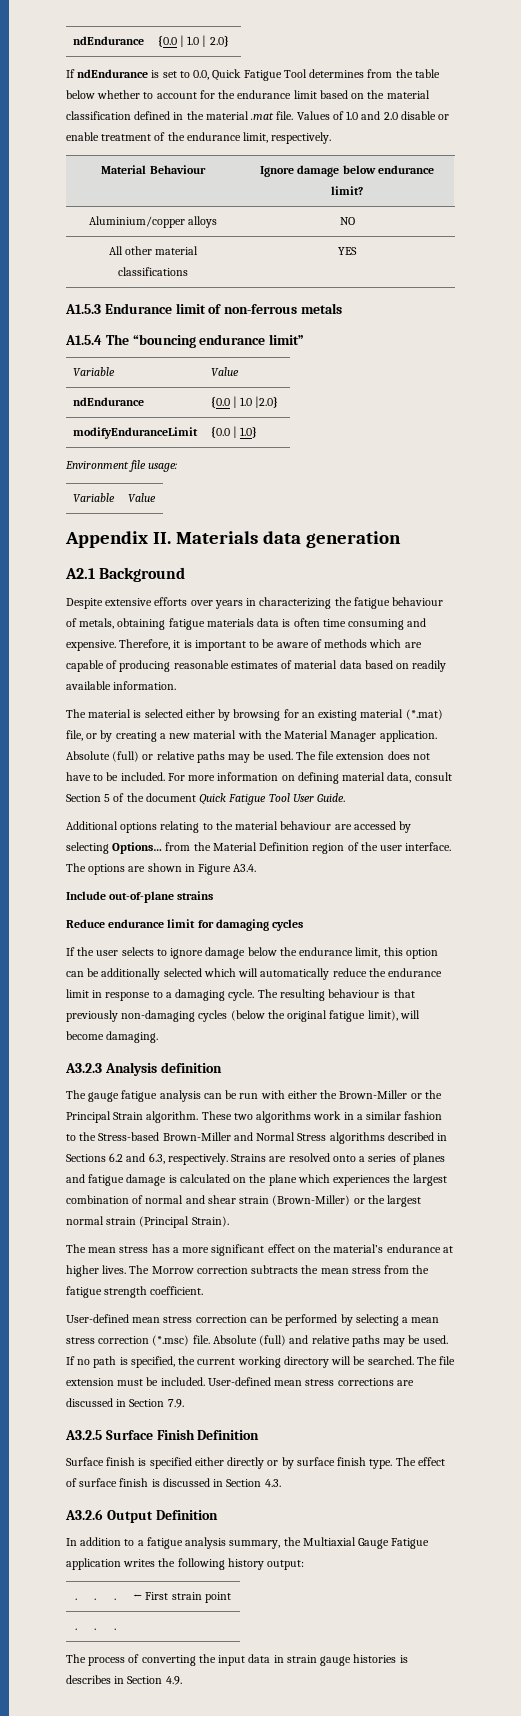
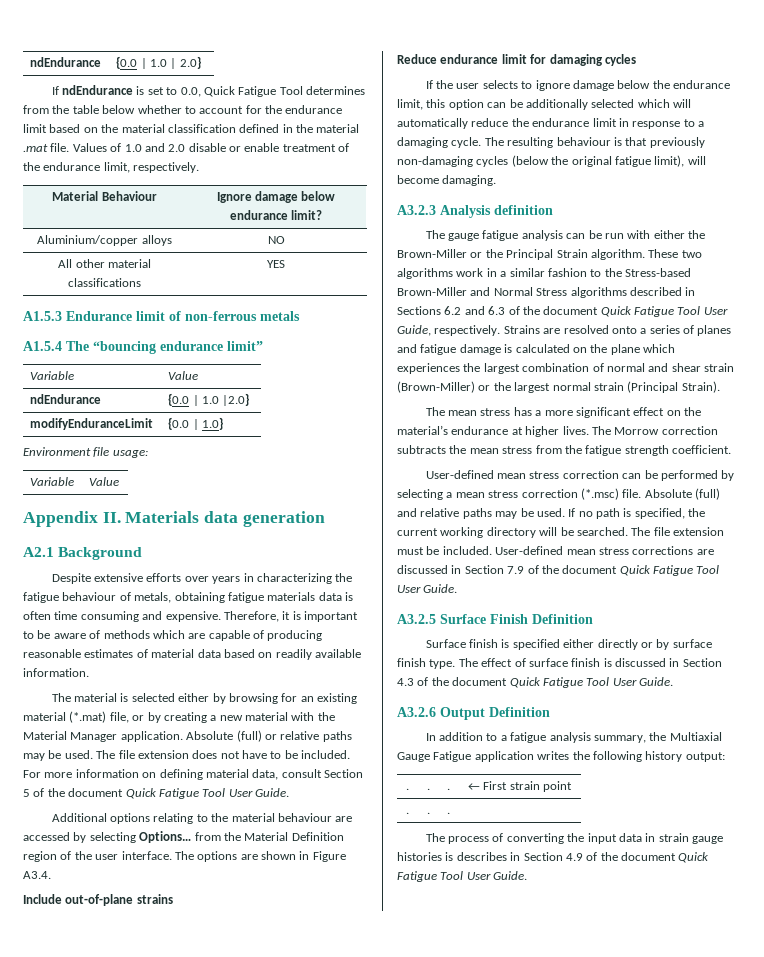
[148,1153,165,1164] 6.3, -> [488,306,728,317] [397,325,431,336] 6.3 of the document Quick Fatigue Tool User Guide,
[167,1399,184,1408] 7.9. -> [507,565,720,576] [397,584,458,593] 7.9 of the document Quick Fatigue Tool User Guide.
[264,1479,281,1487] 4.3. -> [397,677,673,688] 4.3 of the document Quick Fatigue Tool User Guide.
[165,1676,182,1685] 4.9. -> [565,852,710,863] [397,871,528,882] 4.9 of the document Quick Fatigue Tool User Guide.

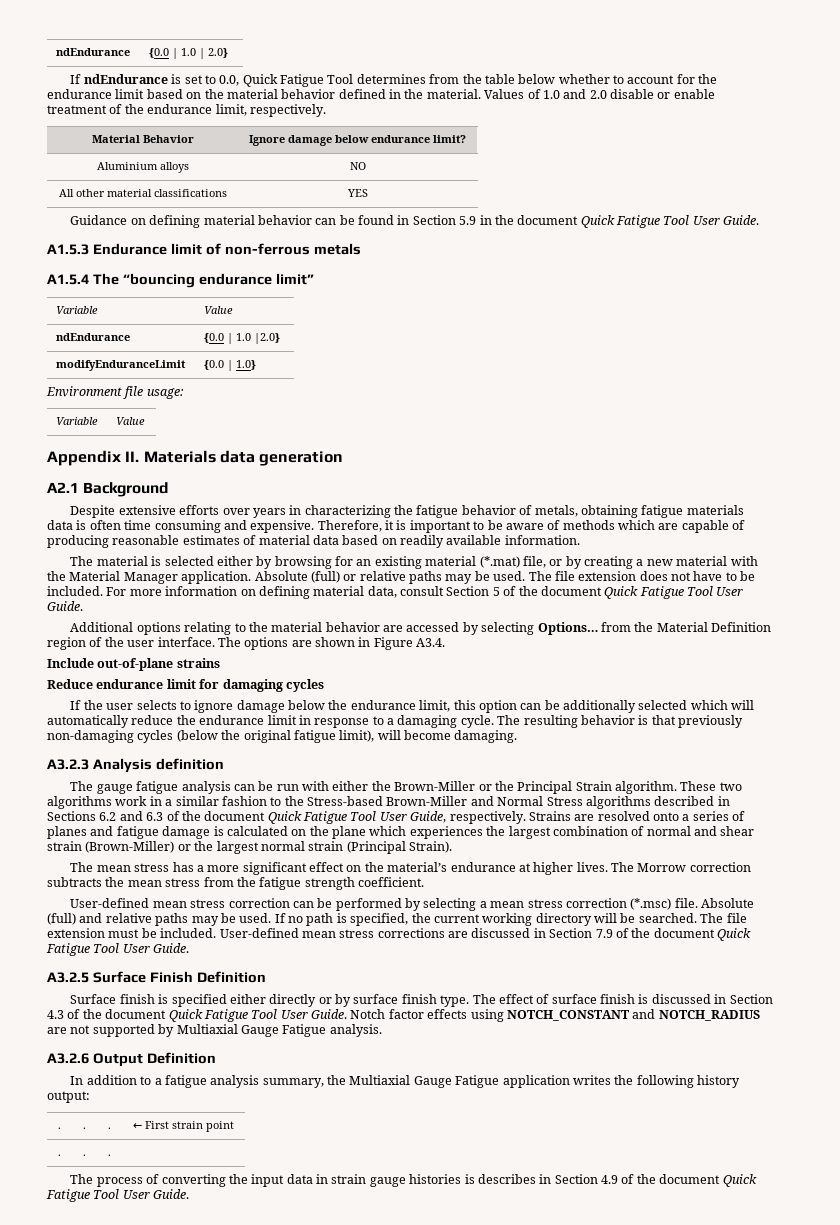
[167,124,236,133] classification -> [281,89,336,99] behavior
[316,124,360,133] [23,143,70,152] material .mat file. -> [426,89,481,99] material.
[101,191,157,201] Behaviour -> [142,135,194,143] Behavior
[37,235,139,246] Aluminium/copper -> [96,162,158,170] Aluminium
(285, 264) none -> [70,215,760,228] // Guidance on defining material behavior can be found in Section 5.9 in the document Quick Fatigue Tool User Guide.
[62,592,117,601] behaviour -> [461,505,516,515] behavior
[277,813,332,822] behaviour -> [325,622,380,632] behavior
[556,137,611,146] behaviour -> [580,715,635,725] behavior
(673, 681) none -> [350,1009,760,1022] [47,1024,382,1037] Notch factor effects using NOTCH_CONSTANT and NOTCH_RADIUS are not supported by Multiaxial Gauge Fatigue analysis.

